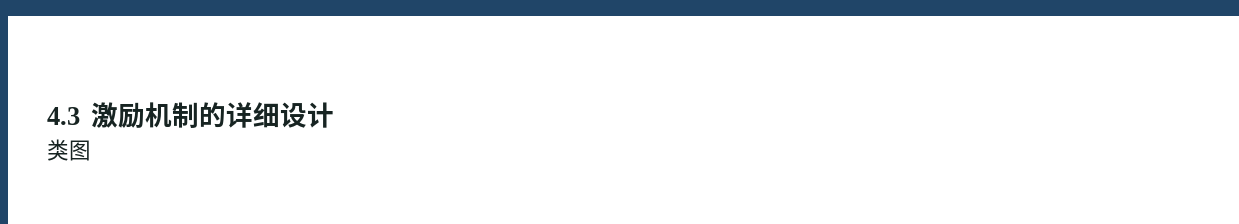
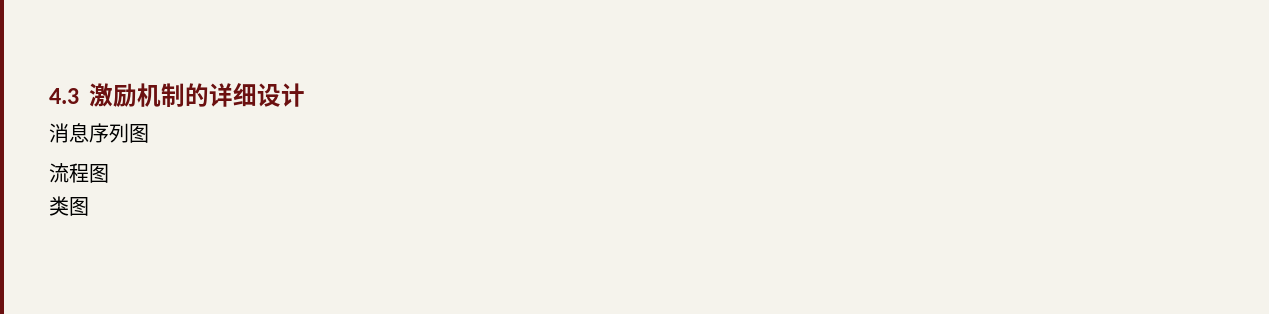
(334, 115) none -> [49,123,149,143] [49,163,109,183] // 消息序列图 // 流程图

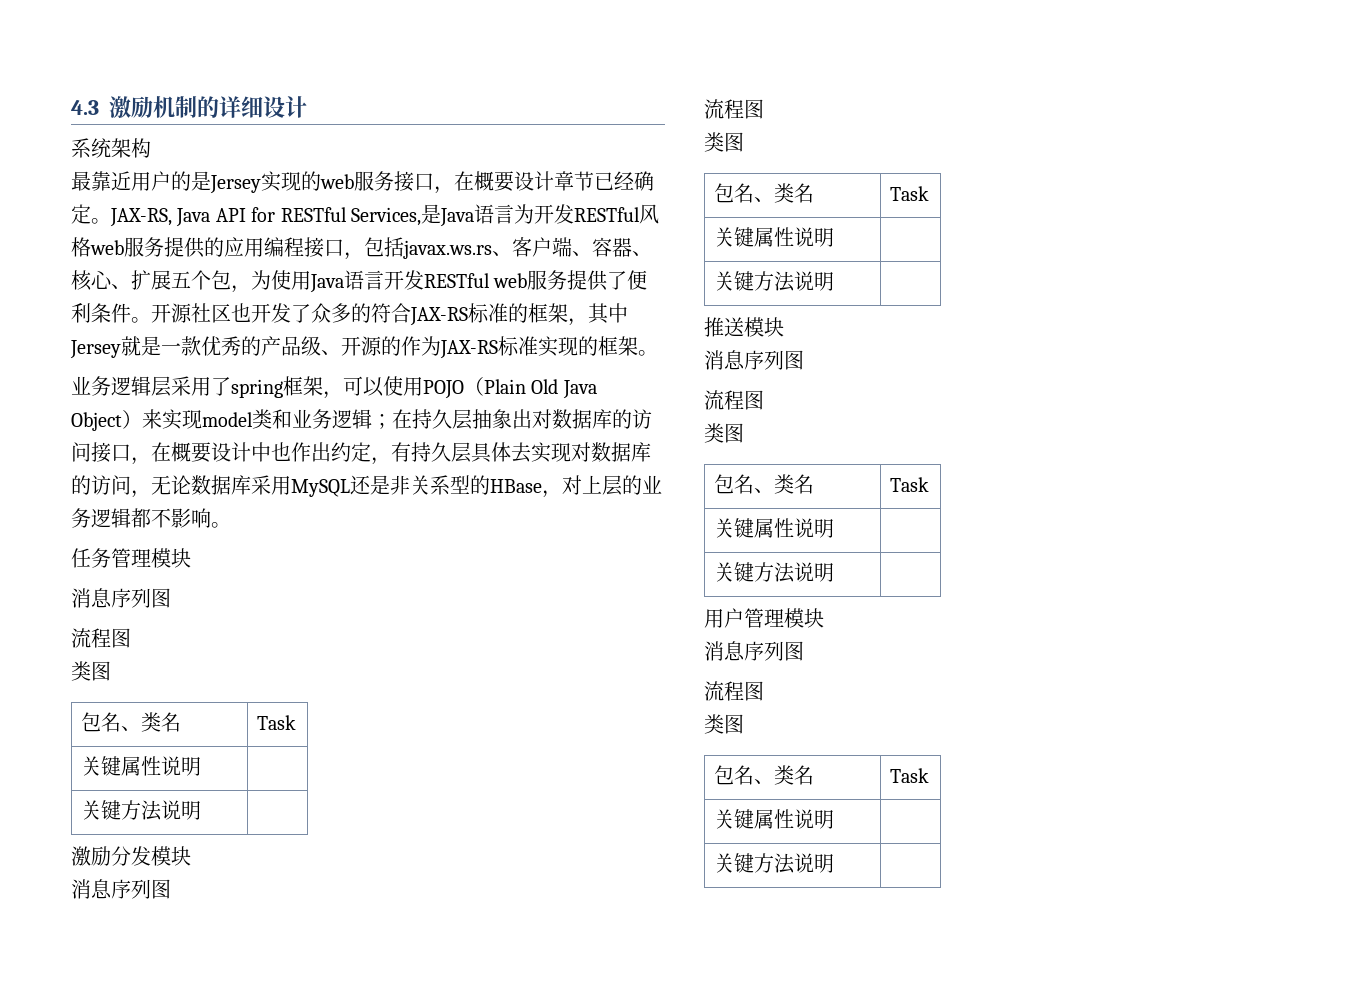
[49,123,149,143] [49,163,109,183] [49,196,89,216] // 消息序列图 // 流程图 // 类图 -> [71,138,151,158] [71,171,654,194] [71,204,659,227] [71,237,652,260] [71,270,648,293] [71,303,628,326] [70,336,658,359] [71,376,597,399] [71,409,652,431] [71,442,651,465] [71,475,662,498] [71,508,231,528] [71,548,191,568] [71,588,171,608] [71,628,131,648] [71,661,111,681] [81,712,182,732] [257,715,297,730] [81,756,202,776] [81,800,202,821] [71,846,191,866] [71,879,171,899] [704,99,764,119] [704,132,744,152] [714,183,815,203] [890,186,930,201] [714,227,835,247] [714,271,835,292] [704,317,784,337] [704,350,804,370] [704,390,764,410] [704,423,744,443] [714,474,815,494] [890,477,930,492] [714,518,835,538] [714,562,835,583] [704,608,824,628] [704,641,804,661] [704,681,764,701] [704,714,744,734] [714,765,815,785] [890,768,930,783] [714,809,835,829] [714,853,835,874] // 系统架构 // 最靠近用户的是Jersey实现的web服务接口，在概要设计章节已经确定。JAX-RS, Java API for RESTful Services,是Java语言为开发RESTful风格web服务提供的应用编程接口，包括javax.ws.rs、客户端、容器、核心、扩展五个包，为使用Java语言开发RESTful web服务提供了便利条件。开源社区也开发了众多的符合JAX-RS标准的框架，其中Jersey就是一款优秀的产品级、开源的作为JAX-RS标准实现的框架。 // 业务逻辑层采用了spring框架，可以使用POJO（Plain Old Java Object）来实现model类和业务逻辑；在持久层抽象出对数据库的访问接口，在概要设计中也作出约定，有持久层具体去实现对数据库的访问，无论数据库采用MySQL还是非关系型的HBase，对上层的业务逻辑都不影响。 // 任务管理模块 // 消息序列图 // 流程图 // 类图 // 包名、类名 | Task // 关键属性说明 | // 关键方法说明 | // 激励分发模块 // 消息序列图 // 流程图 // 类图 // 包名、类名 | Task // 关键属性说明 | // 关键方法说明 | // 推送模块 // 消息序列图 // 流程图 // 类图 // 包名、类名 | Task // 关键属性说明 | // 关键方法说明 | // 用户管理模块 // 消息序列图 // 流程图 // 类图 // 包名、类名 | Task // 关键属性说明 | // 关键方法说明 |

